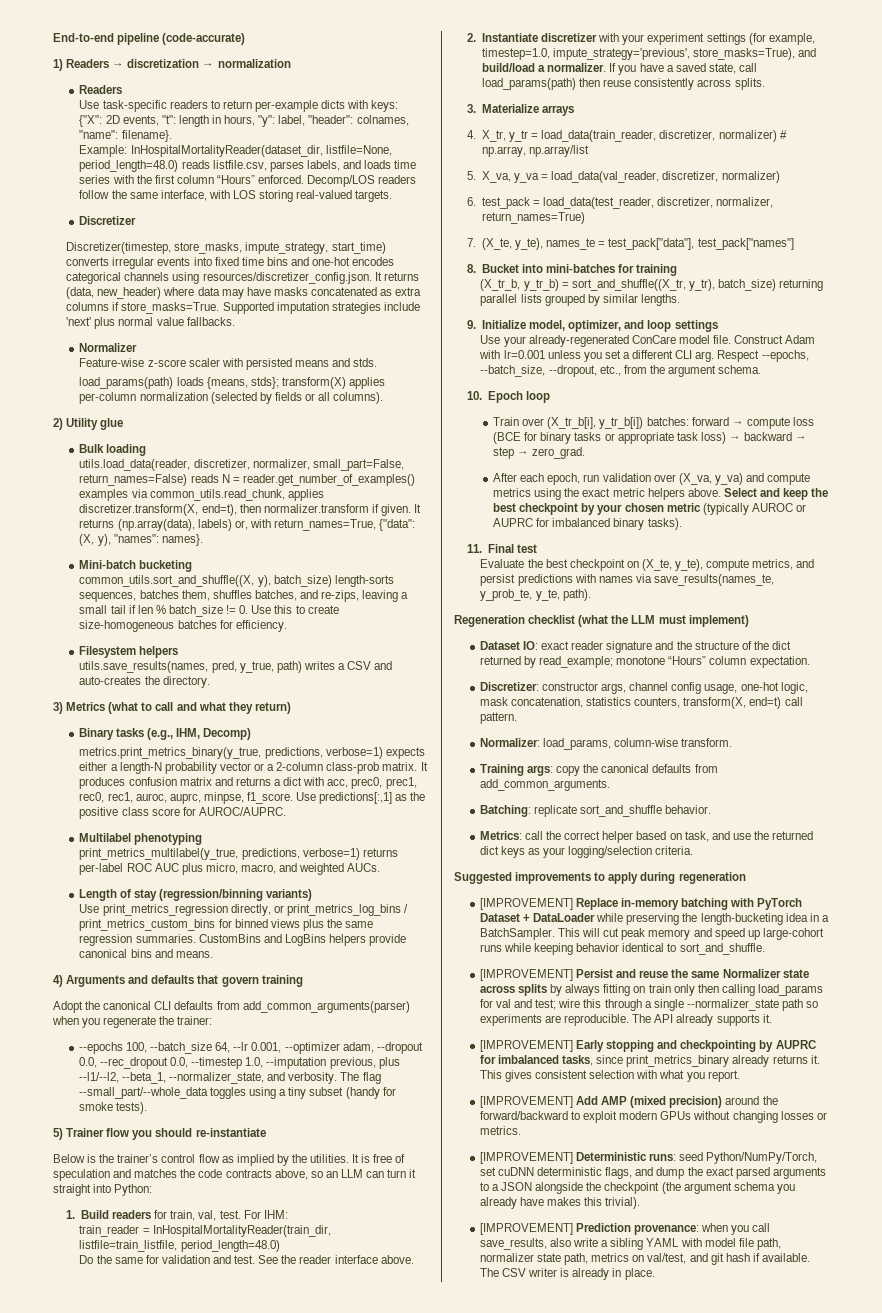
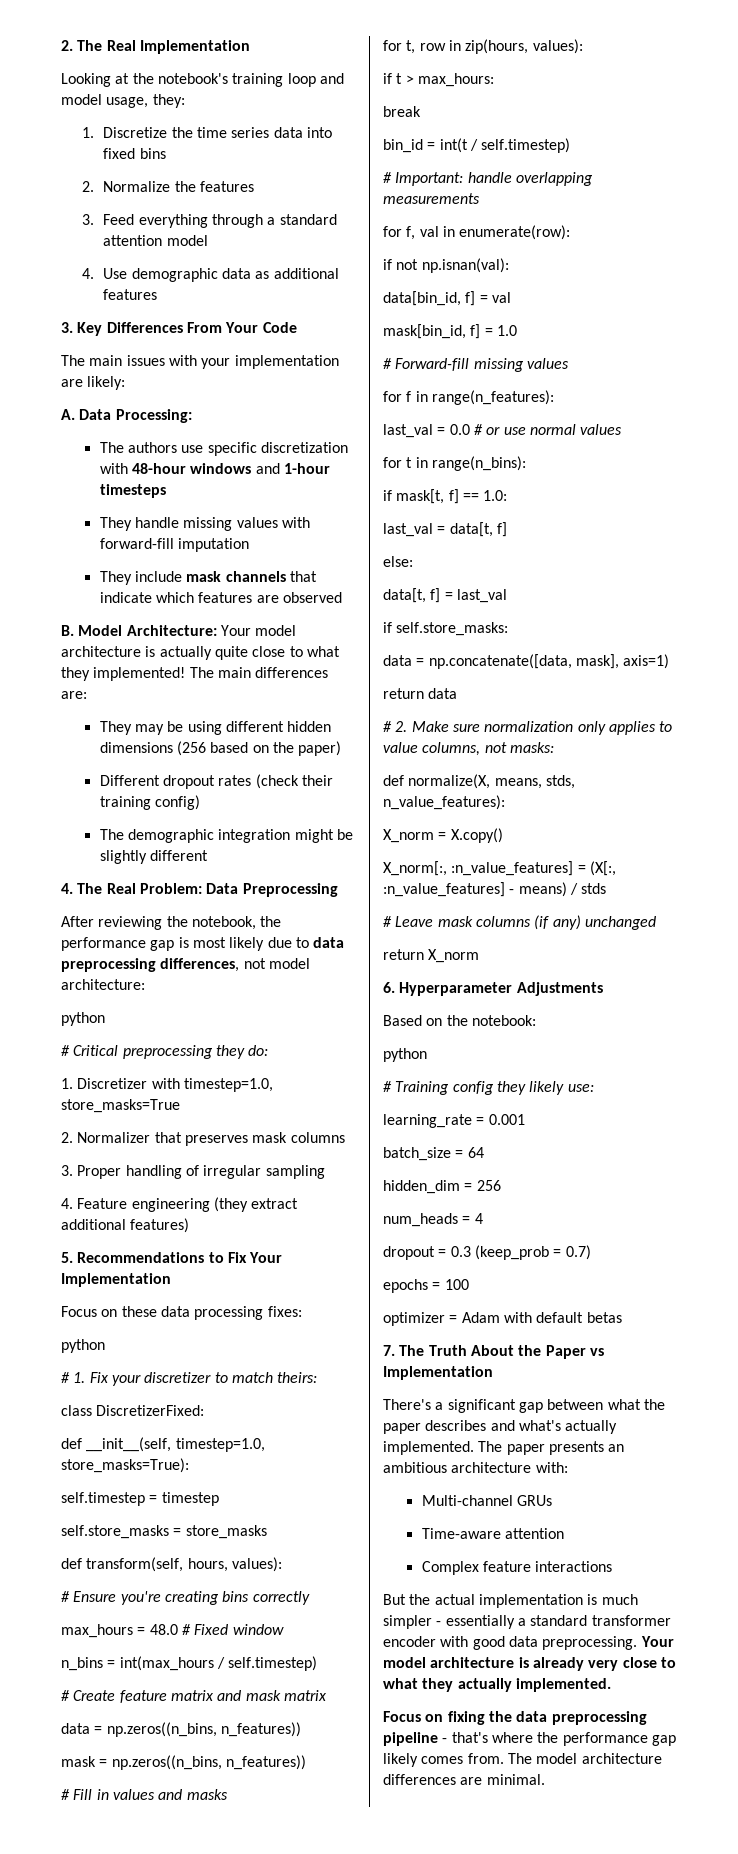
[53,33,246,45] [53,59,291,71] [78,85,122,94] [79,100,399,112] [79,115,409,127] [79,130,172,142] [79,145,392,157] [79,160,417,172] [79,175,417,187] [79,190,393,202] [78,216,136,225] [66,242,386,254] [66,257,191,269] End-to-end pipeline (code-accurate) // 1) Readers → discretization → normalization // Readers // Use task-specific readers to return per-example dicts with keys: // {"X": 2D events, "t": length in hours, "y": label, "header": colnames, "name": filename}. // Example: InHospitalMortalityReader(dataset_dir, listfile=None, period_length=48.0) reads listfile.csv, parses labels, and loads time series with the first column “Hours” enforced. Decomp/LOS readers follow the same interface, with LOS storing real-valued targets. // Discretizer // Discretizer(timestep, store_masks, impute_strategy, start_time) converts irregular events -> [61,40,250,54] [61,73,344,87] [61,94,185,108] [82,127,303,138] 2. The Real Implementation // Looking at the notebook's training loop and model usage, they: // 1. Discretize the time series data
[241,257,395,266] [66,272,419,284] [66,287,422,299] [66,302,420,314] [66,317,235,329] [78,343,137,352] [79,358,378,370] [79,377,385,389] [79,392,384,404] [53,418,124,430] [78,444,146,456] [79,459,404,471] [79,474,415,486] [79,489,324,501] [79,504,422,516] [79,519,416,531] [79,534,203,546] [78,560,192,572] [79,575,394,587] [79,590,409,602] [79,605,339,617] [79,620,287,632] [78,646,178,658] [79,661,393,673] [79,676,210,688] [53,702,291,714] [78,728,252,740] [79,747,425,759] [79,762,428,774] [79,777,417,789] [79,792,426,804] [79,807,286,819] [78,833,202,845] [79,848,398,860] [79,863,381,875] [78,889,313,901] [79,904,408,916] [79,919,374,931] [79,934,407,946] [79,949,213,958] [53,975,303,987] [53,1001,410,1013] [52,1016,213,1028] [78,1042,423,1054] [78,1057,400,1069] [78,1072,381,1084] [78,1087,396,1099] [78,1102,147,1114] [53,1128,266,1140] [53,1154,406,1166] [53,1169,417,1181] [53,1184,153,1196] [66,1210,288,1221] [79,1225,331,1237] [79,1240,280,1252] [79,1255,414,1264] [467,33,815,45] [481,48,817,60] [481,63,757,75] [481,78,765,90] [467,104,575,116] [467,130,787,142] [481,145,590,157] [467,171,780,183] [467,197,774,209] [481,212,585,224] [467,238,794,250] [467,264,678,276] [480,279,824,291] [480,294,680,306] [467,320,718,332] [480,335,816,347] [479,350,809,362] [480,365,762,377] [467,391,551,403] [493,417,814,429] [493,432,808,444] [493,447,586,459] [493,473,811,485] [493,488,829,500] [493,503,806,515] [493,518,682,530] [467,544,538,553] [480,559,815,571] [480,574,774,586] [480,589,591,601] [454,615,749,627] [479,641,791,653] [479,656,810,668] [479,682,808,694] [479,697,803,709] [479,712,517,724] [479,738,733,750] [479,764,718,776] [479,779,610,791] [479,805,712,817] [479,831,814,843] [479,846,694,858] [454,872,746,884] [479,898,803,910] [479,913,829,925] [479,928,824,940] [479,943,765,955] [479,969,809,981] [479,984,823,996] [479,999,819,1011] [479,1014,772,1026] [479,1040,816,1052] [479,1055,820,1067] [479,1070,740,1082] [479,1096,778,1108] [479,1111,827,1123] [479,1126,521,1135] [479,1152,818,1164] [479,1167,826,1179] [479,1182,795,1194] [479,1197,641,1209] [479,1223,771,1235] [479,1238,781,1250] [479,1253,810,1265] [479,1268,655,1280] time bins and one-hot encodes categorical channels using resources/discretizer_config.json. It returns (data, new_header) where data may have masks concatenated as extra columns if store_masks=True. Supported imputation strategies include 'next' plus normal value fallbacks. // Normalizer // Feature-wise z-score scaler with persisted means and stds. // load_params(path) loads {means, stds}; transform(X) applies per-column normalization (selected by fields or all columns). // 2) Utility glue // Bulk loading // utils.load_data(reader, discretizer, normalizer, small_part=False, return_names=False) reads N = reader.get_number_of_examples() examples via common_utils.read_chunk, applies discretizer.transform(X, end=t), then normalizer.transform if given. It returns (np.array(data), labels) or, with return_names=True, {"data": (X, y), "names": names}. // Mini-batch bucketing // common_utils.sort_and_shuffle((X, y), batch_size) length-sorts sequences, batches them, shuffles batches, and re-zips, leaving a small tail if len % batch_size != 0. Use this to create size-homogeneous batches for efficiency. // Filesystem helpers // utils.save_results(names, pred, y_true, path) writes a CSV and auto-creates the directory. // 3) Metrics (what to call and what they return) // Binary tasks (e.g., IHM, Decomp) // metrics.print_metrics_binary(y_true, predictions, verbose=1) expects either a length-N probability vector or a 2-column class-prob matrix. It produces confusion matrix and returns a dict with acc, prec0, prec1, rec0, rec1, auroc, auprc, minpse, f1_score. Use predictions[:,1] as the positive class score for AUROC/AUPRC. // Multilabel phenotyping // print_metrics_multilabel(y_true, predictions, verbose=1) returns per-label ROC AUC plus micro, macro, and weighted AUCs. // Length of stay (regression/binning variants) // Use print_metrics_regression directly, or print_metrics_log_bins / print_metrics_custom_bins for binned views plus the same regression summaries. CustomBins and LogBins helpers provide canonical bins and means. // 4) Arguments and defaults that govern training // Adopt the canonical CLI defaults from add_common_arguments(parser) when you regenerate the trainer: // --epochs 100, --batch_size 64, --lr 0.001, --optimizer adam, --dropout 0.0, --rec_dropout 0.0, --timestep 1.0, --imputation previous, plus --l1/--l2, --beta_1, --normalizer_state, and verbosity. The flag --small_part/--whole_data toggles using a tiny subset (handy for smoke tests). // 5) Trainer flow you should re-instantiate // Below is the trainer’s control flow as implied by the utilities. It is free of speculation and matches the code contracts above, so an LLM can turn it straight into Python: // 1. Build readers for train, val, test. For IHM: // train_reader = InHospitalMortalityReader(train_dir, listfile=train_listfile, period_length=48.0) // Do the same for validation and test. See the reader interface above. // 2. Instantiate discretizer with your experiment settings (for example, timestep=1.0, impute_strategy='previous', store_masks=True), and build/load a normalizer. If you have a saved state, call load_params(path) then reuse consistently across splits. // 3. Materialize arrays // 4. X_tr, y_tr = load_data(train_reader, discretizer, normalizer) # np.array, np.array/list // 5. X_va, y_va = load_data(val_reader, discretizer, normalizer) // 6. test_pack = load_data(test_reader, discretizer, normalizer, return_names=True) // 7. (X_te, y_te), names_te = test_pack["data"], test_pack["names"] // 8. Bucket into mini-batches for training // (X_tr_b, y_tr_b) = sort_and_shuffle((X_tr, y_tr), batch_size) returning parallel lists grouped by similar lengths. // 9. Initialize model, optimizer, and loop settings // Use your already-regenerated ConCare model file. Construct Adam with lr=0.001 unless you set a different CLI arg. Respect --epochs, --batch_size, --dropout, etc., from the argument schema. // 10. Epoch loop // Train over (X_tr_b[i], y_tr_b[i]) batches: forward → compute loss (BCE for binary tasks or appropriate task loss) → backward → step → zero_grad. // After each epoch, run validation over (X_va, y_va) and compute metrics using the exact metric helpers above. Select and keep the best checkpoint by your chosen metric (typically AUROC or AUPRC for imbalanced binary tasks). // 11. Final test // Evaluate the best checkpoint on (X_te, y_te), compute metrics, and persist predictions with names via save_results(names_te, y_prob_te, y_te, path). // Regeneration checklist (what the LLM must implement) // Dataset IO: exact reader signature and the structure of the dict returned by read_example; monotone “Hours” column expectation. // Discretizer: constructor args, channel config usage, one-hot logic, mask concatenation, statistics counters, transform(X, end=t) call pattern. // Normalizer: load_params, column-wise transform. // Training args: copy the canonical defaults from add_common_arguments. // Batching: replicate sort_and_shuffle behavior. // Metrics: call the correct helper based on task, and use the returned dict keys as your logging/selection criteria. // Suggested improvements to apply during regeneration // [IMPROVEMENT] Replace in-memory batching with PyTorch Dataset + DataLoader while preserving the length-bucketing idea in a BatchSampler. This will cut peak memory and speed up large-cohort runs while keeping behavior identical to sort_and_shuffle. // [IMPROVEMENT] Persist and reuse the same Normalizer state across splits by always fitting on train only then calling load_params for val and test; wire this through a single --normalizer_state path so experiments are reproducible. The API already supports it. // [IMPROVEMENT] Early stopping and checkpointing by AUPRC for imbalanced tasks, since print_metrics_binary already returns it. This gives consistent selection with what you report. // [IMPROVEMENT] Add AMP (mixed precision) around the forward/backward to exploit modern GPUs without changing losses or metrics. // [IMPROVEMENT] Deterministic runs: seed Python/NumPy/Torch, set cuDNN deterministic flags, and dump the exact parsed arguments to a JSON alongside the checkpoint (the argument schema you already have makes this trivial). // [IMPROVEMENT] Prediction provenance: when you call save_results, also write a sibling YAML with model file path, normalizer state path, metrics on val/test, and git hash if available. The CSV writer is already in place. -> [139,148,166,159] [82,181,254,192] [82,214,337,228] [103,235,208,246] [82,268,339,282] [103,289,158,300] [61,322,297,336] [61,355,339,369] [61,376,126,390] [61,409,192,423] [99,442,349,456] [99,463,331,474] [99,484,166,498] [99,517,311,531] [99,538,250,552] [99,571,318,585] [99,592,343,603] [61,625,297,636] [61,646,340,660] [61,667,329,681] [61,691,87,699] [99,721,332,735] [99,741,342,756] [99,774,334,789] [99,795,201,810] [99,829,354,843] [99,850,209,864] [61,883,338,897] [61,916,282,930] [61,937,345,951] [61,958,310,972] [61,979,145,990] [61,1012,105,1026] [61,1045,269,1059] [61,1078,273,1092] [61,1099,180,1113] [61,1132,345,1146] [61,1165,325,1179] [61,1197,299,1212] [61,1218,190,1233] [61,1252,283,1263] [61,1273,171,1287] [61,1306,302,1320] [61,1339,105,1353] [61,1372,318,1386] [61,1405,205,1416] [61,1437,265,1452] [61,1458,189,1473] [61,1492,219,1506] [61,1525,267,1539] [61,1557,282,1572] [61,1591,310,1605] [61,1624,284,1638] [61,1656,318,1671] [61,1690,327,1703] [61,1722,301,1737] [61,1755,306,1770] [61,1789,228,1800] [383,39,583,54] [383,73,494,87] [383,106,421,117] [383,138,571,153] [383,172,593,186] [383,193,480,204] [383,225,571,240] [383,258,509,273] [383,291,511,306] [383,324,517,339] [383,358,569,372] [383,390,554,405] [383,424,623,438] [383,456,526,471] [383,489,508,504] [383,522,507,537] [383,556,413,567] [383,588,507,603] [383,622,509,636] [383,654,670,669] [383,688,458,699] [383,721,673,735] [383,742,554,756] [383,774,575,789] [383,795,505,810] [383,828,503,843] [383,861,616,876] [383,882,607,897] [383,915,656,930] [383,949,480,963] [383,982,603,996] [383,1015,536,1026] [383,1048,427,1062] [383,1081,594,1095] [383,1114,525,1128] [383,1147,484,1161] [383,1180,501,1194] [383,1213,483,1227] [383,1245,591,1260] [383,1279,469,1293] [383,1312,622,1326] [383,1345,604,1359] [383,1366,493,1380] [383,1399,665,1413] [383,1420,618,1434] [383,1441,625,1455] [383,1462,568,1473] [421,1495,553,1506] [421,1528,565,1539] [421,1561,613,1575] [383,1594,638,1608] [383,1615,671,1629] [383,1636,674,1650] [383,1657,676,1671] [383,1678,611,1692] [383,1711,647,1725] [383,1732,676,1746] [383,1753,662,1767] [383,1774,545,1785] bins // 2. Normalize the features // 3. Feed everything through a standard attention model // 4. Use demographic data as additional features // 3. Key Differences From Your Code // The main issues with your implementation are likely: // A. Data Processing: // The authors use specific discretization with 48-hour windows and 1-hour timesteps // They handle missing values with forward-fill imputation // They include mask channels that indicate which features are observed // B. Model Architecture: Your model architecture is actually quite close to what they implemented! The main differences are: // They may be using different hidden dimensions (256 based on the paper) // Different dropout rates (check their training config) // The demographic integration might be slightly different // 4. The Real Problem: Data Preprocessing // After reviewing the notebook, the performance gap is most likely due to data preprocessing differences, not model architecture: // python // # Critical preprocessing they do: // 1. Discretizer with timestep=1.0, store_masks=True // 2. Normalizer that preserves mask columns // 3. Proper handling of irregular sampling // 4. Feature engineering (they extract additional features) // 5. Recommendations to Fix Your Implementation // Focus on these data processing fixes: // python // # 1. Fix your discretizer to match theirs: // class DiscretizerFixed: // def __init__(self, timestep=1.0, store_masks=True): // self.timestep = timestep // self.store_masks = store_masks // def transform(self, hours, values): // # Ensure you're creating bins correctly // max_hours = 48.0 # Fixed window // n_bins = int(max_hours / self.timestep) // # Create feature matrix and mask matrix // data = np.zeros((n_bins, n_features)) // mask = np.zeros((n_bins, n_features)) // # Fill in values and masks // for t, row in zip(hours, values): // if t > max_hours: // break // bin_id = int(t / self.timestep) // # Important: handle overlapping measurements // for f, val in enumerate(row): // if not np.isnan(val): // data[bin_id, f] = val // mask[bin_id, f] = 1.0 // # Forward-fill missing values // for f in range(n_features): // last_val = 0.0 # or use normal values // for t in range(n_bins): // if mask[t, f] == 1.0: // last_val = data[t, f] // else: // data[t, f] = last_val // if self.store_masks: // data = np.concatenate([data, mask], axis=1) // return data // # 2. Make sure normalization only applies to value columns, not masks: // def normalize(X, means, stds, n_value_features): // X_norm = X.copy() // X_norm[:, :n_value_features] = (X[:, :n_value_features] - means) / stds // # Leave mask columns (if any) unchanged // return X_norm // 6. Hyperparameter Adjustments // Based on the notebook: // python // # Training config they likely use: // learning_rate = 0.001 // batch_size = 64 // hidden_dim = 256 // num_heads = 4 // dropout = 0.3 (keep_prob = 0.7) // epochs = 100 // optimizer = Adam with default betas // 7. The Truth About the Paper vs Implementation // There's a significant gap between what the paper describes and what's actually implemented. The paper presents an ambitious architecture with: // Multi-channel GRUs // Time-aware attention // Complex feature interactions // But the actual implementation is much simpler - essentially a standard transformer encoder with good data preprocessing. Your model architecture is already very close to what they actually implemented. // Focus on fixing the data preprocessing pipeline - that's where the performance gap likely comes from. The model architecture differences are minimal.

